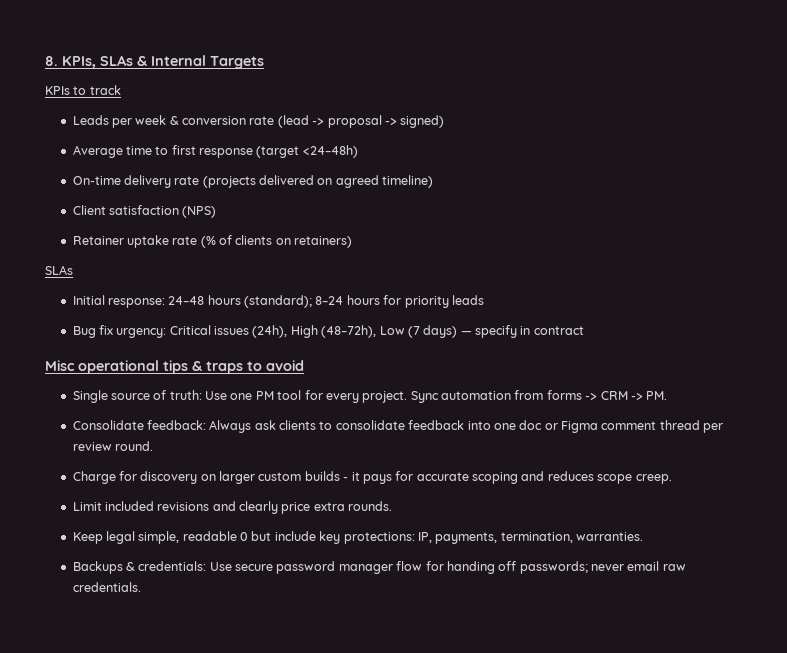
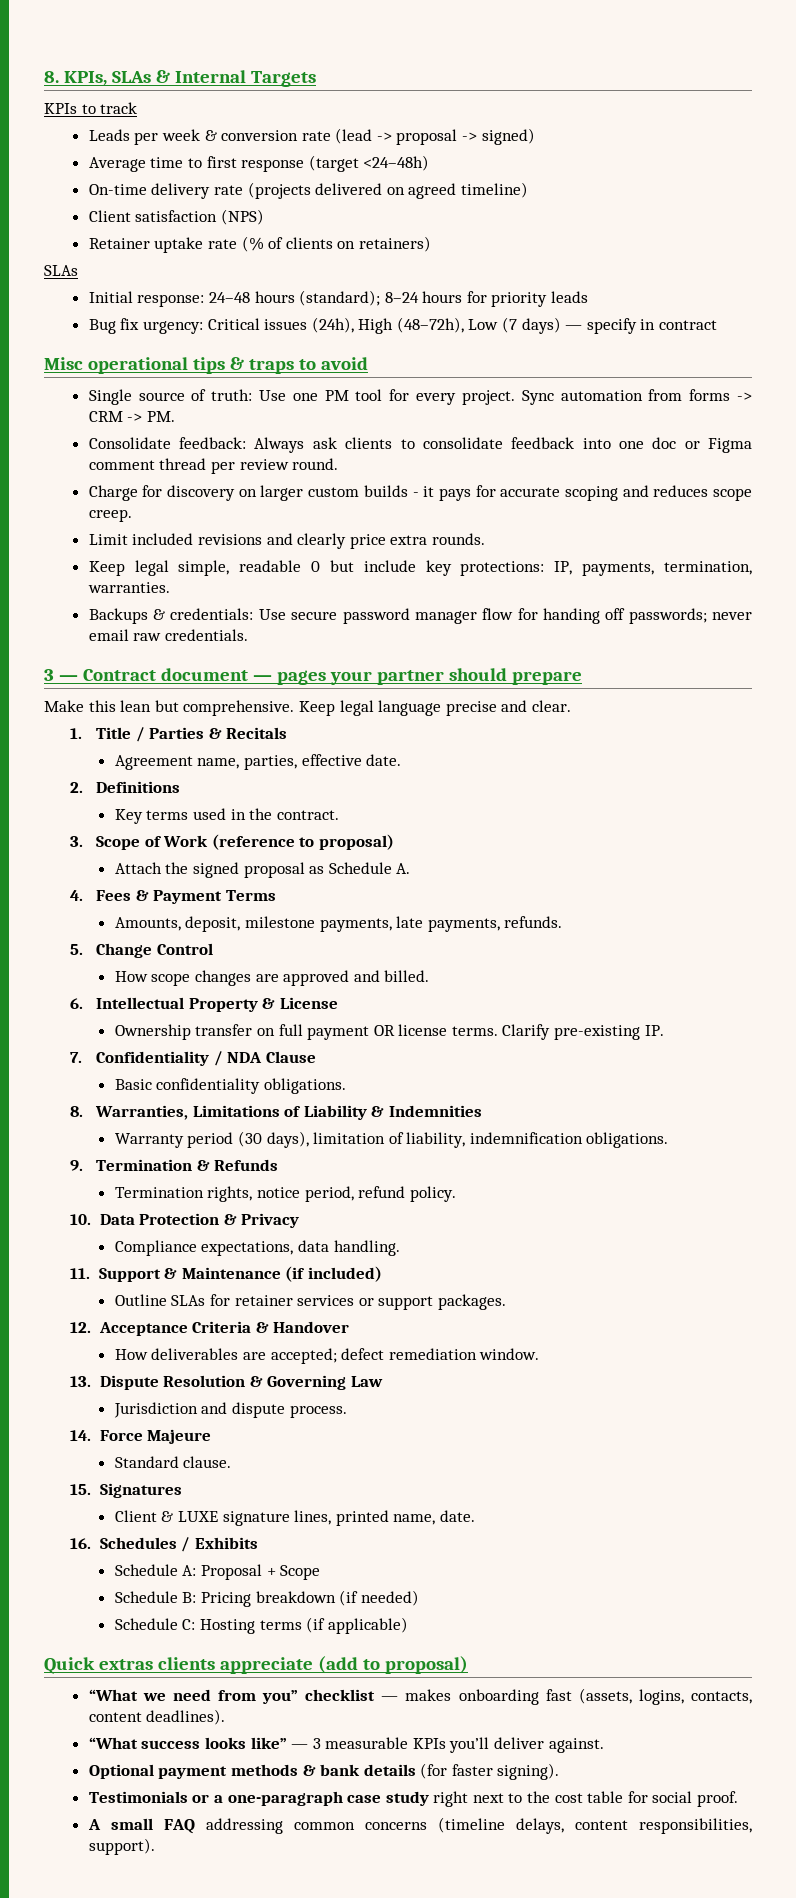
(141, 587) none -> [44,668,582,685] [44,700,571,716] [70,727,288,742] [114,754,402,770] [70,781,181,793] [114,808,339,824] [70,834,395,850] [114,862,411,878] [70,890,276,904] [114,916,563,932] [70,943,213,958] [114,970,430,986] [70,997,338,1012] [114,1024,664,1040] [70,1051,316,1066] [114,1078,346,1094] [70,1105,483,1120] [114,1131,669,1148] [70,1159,279,1171] [114,1186,456,1202] [70,1213,300,1228] [114,1240,400,1256] [70,1266,382,1282] [114,1294,506,1310] [70,1321,350,1336] [114,1348,540,1364] [70,1375,383,1390] [113,1402,347,1418] [70,1429,212,1444] [114,1456,232,1468] [70,1483,182,1498] [114,1510,475,1526] [70,1537,258,1552] [114,1564,321,1580] [114,1590,419,1607] [114,1617,408,1634] [44,1656,468,1674] [88,1688,753,1705] [88,1709,226,1725] [88,1737,604,1753] [88,1763,560,1780] [88,1791,738,1807] [87,1817,752,1834] [88,1838,155,1855] // 3 — Contract document — pages your partner should prepare // Make this lean but comprehensive. Keep legal language precise and clear. // 1. Title / Parties & Recitals // Agreement name, parties, effective date. // 2. Definitions // Key terms used in the contract. // 3. Scope of Work (reference to proposal) // Attach the signed proposal as Schedule A. // 4. Fees & Payment Terms // Amounts, deposit, milestone payments, late payments, refunds. // 5. Change Control // How scope changes are approved and billed. // 6. Intellectual Property & License // Ownership transfer on full payment OR license terms. Clarify pre-existing IP. // 7. Confidentiality / NDA Clause // Basic confidentiality obligations. // 8. Warranties, Limitations of Liability & Indemnities // Warranty period (30 days), limitation of liability, indemnification obligations. // 9. Termination & Refunds // Termination rights, notice period, refund policy. // 10. Data Protection & Privacy // Compliance expectations, data handling. // 11. Support & Maintenance (if included) // Outline SLAs for retainer services or support packages. // 12. Acceptance Criteria & Handover // How deliverables are accepted; defect remediation window. // 13. Dispute Resolution & Governing Law // Jurisdiction and dispute process. // 14. Force Majeure // Standard clause. // 15. Signatures // Client & LUXE signature lines, printed name, date. // 16. Schedules / Exhibits // Schedule A: Proposal + Scope // Schedule B: Pricing breakdown (if needed) // Schedule C: Hosting terms (if applicable) // Quick extras clients appreciate (add to proposal) // “What we need from you” checklist — makes onboarding fast (assets, logins, contacts, content deadlines). // “What success looks like” — 3 measurable KPIs you’ll deliver against. // Optional payment methods & bank details (for faster signing). // Testimonials or a one-paragraph case study right next to the cost table for social proof. // A small FAQ addressing common concerns (timeline delays, content responsibilities, support).

